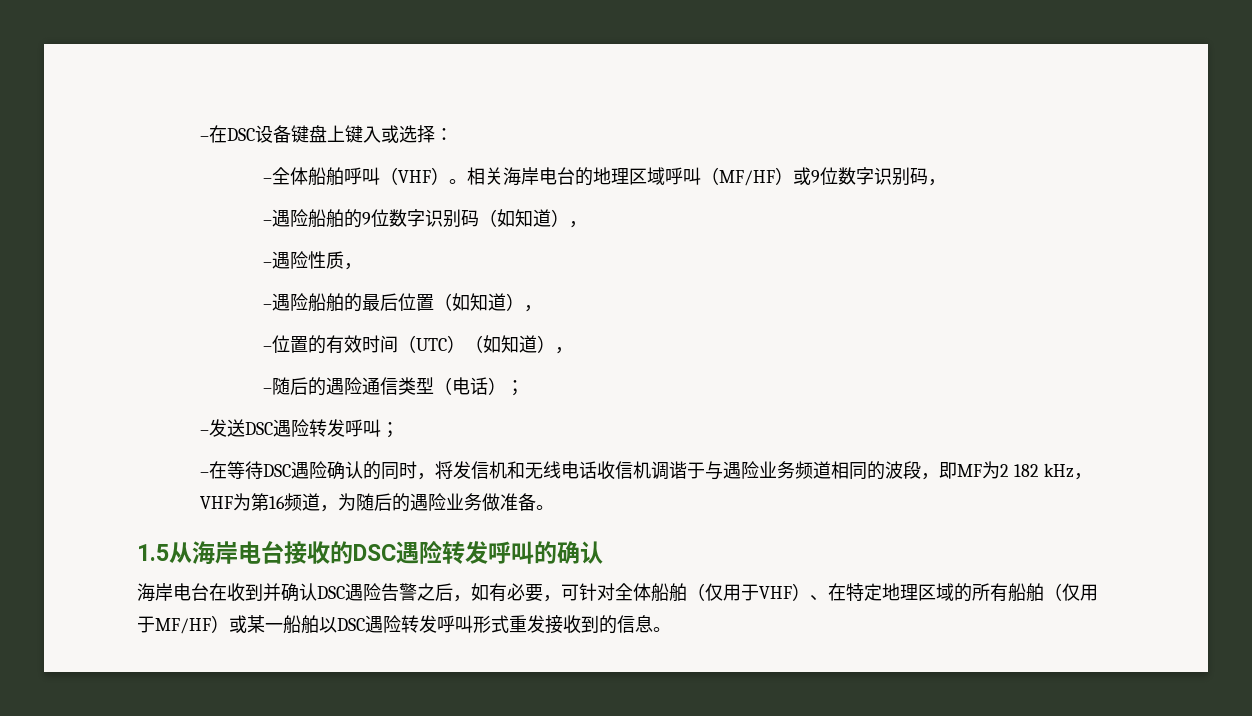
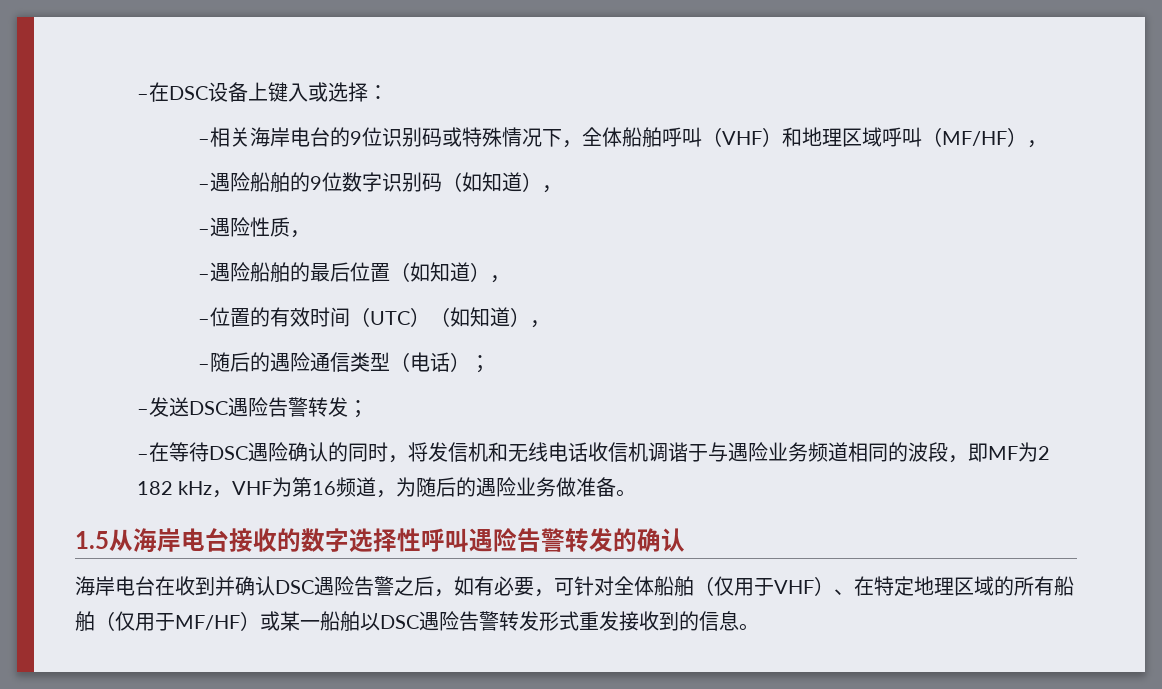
[290,125,327,143] 键盘 -> (248, 92) none
(272, 180) none -> [210,127,583,148] 相关海岸电台的9位识别码或特殊情况下，
[448,167,593,186] 。相关海岸电台的 -> [782,127,803,147] 和
[792,167,928,186] 或9位数字识别码 -> (1028, 137) none
[308,419,381,437] 转发呼叫 -> [267,397,348,417] 告警转发
[353,540,534,564] DSC遇险转发呼叫 -> [301,528,613,553] 数字选择性呼叫遇险告警转发
[401,615,473,633] 转发呼叫 -> [459,611,539,631] 告警转发

